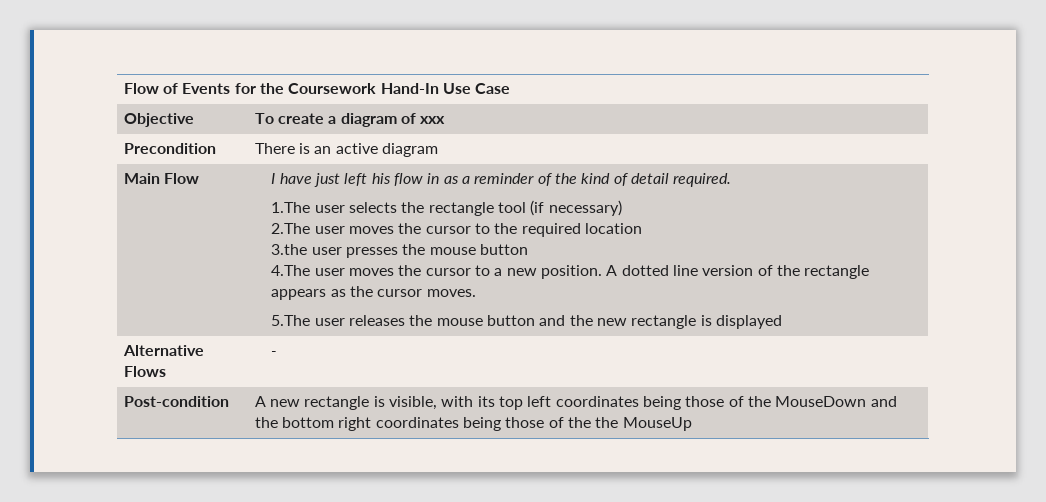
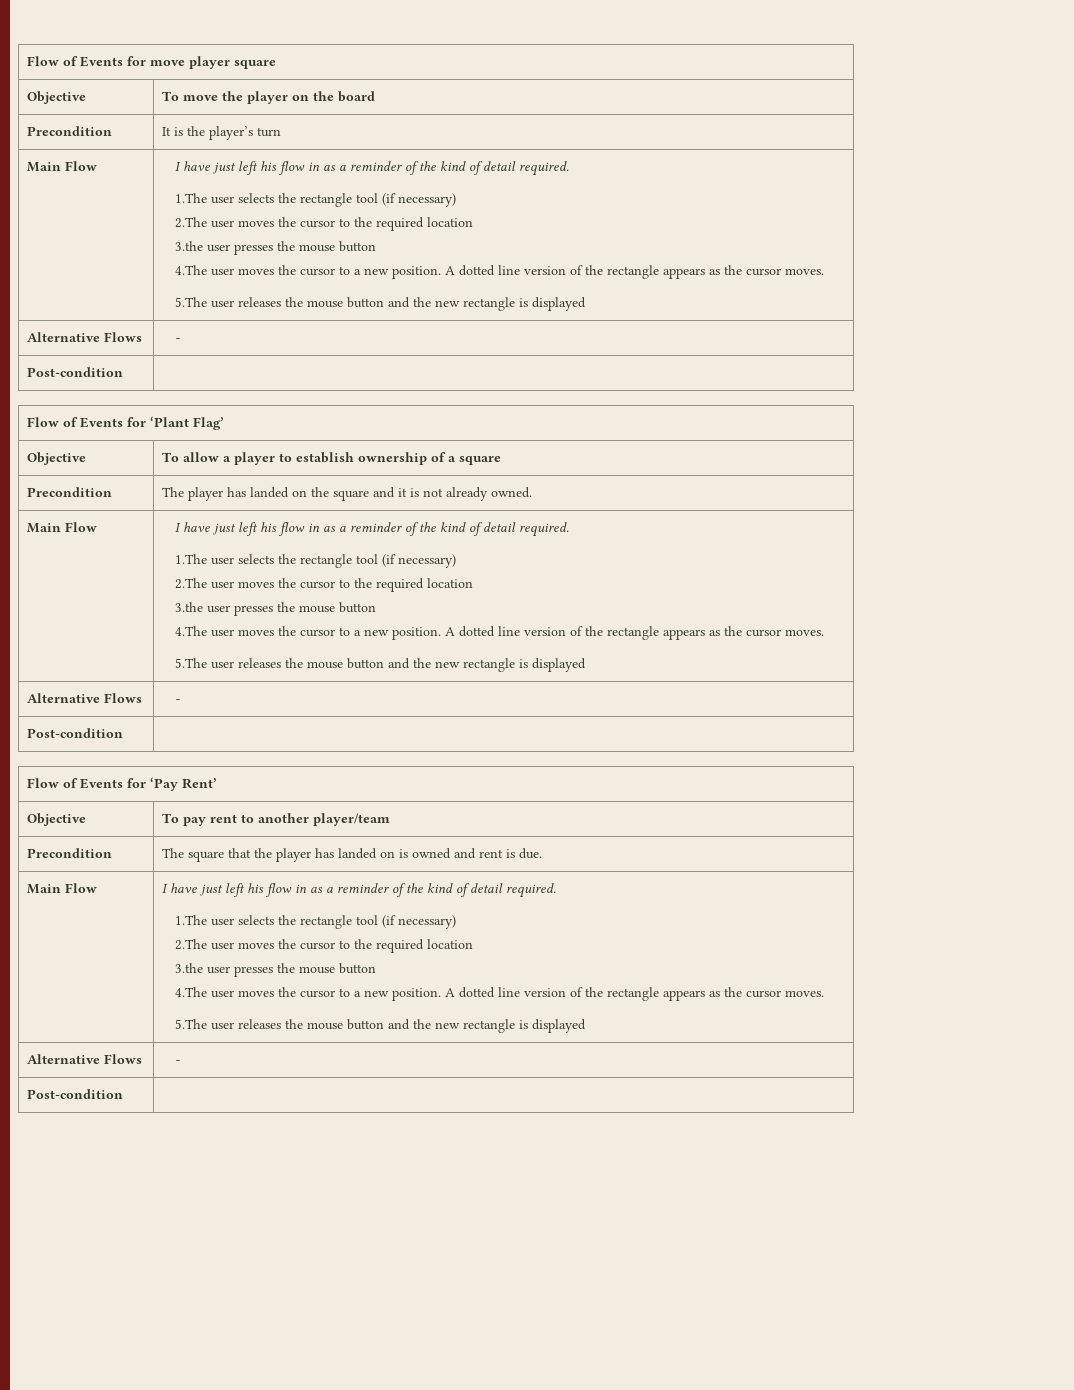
[123,83,511,94] [123,113,194,127] [254,113,446,127] [123,143,216,154] [254,143,439,157] Flow of Events for the Coursework Hand-In Use Case // Objective | To create a diagram of xxx // Precondition | There is an active diagram -> [27,56,277,69] [27,91,87,104] [162,91,376,104] [27,126,113,136] [162,126,282,140] Flow of Events for move player square // Objective | To move the player on the board // Precondition | It is the player’s turn
[254,396,897,410] [254,417,692,431] A new rectangle is visible, with its top left coordinates being those of the MouseDown and the bottom right coordinates being those of the the MouseUp -> [27,416,225,430] [27,452,87,465] [162,452,502,465] [27,487,113,497] [162,487,533,501] [27,522,98,533] [175,522,570,537] [175,554,457,568] [175,578,474,592] [175,602,377,616] [175,626,825,640] [175,658,587,672] [27,693,143,703] [175,699,181,703] [27,728,124,738] [27,777,218,791] [27,813,87,826] [162,813,391,826] [27,848,113,858] [162,848,543,862] [27,883,98,894] [162,883,557,898] [175,915,457,929] [175,939,474,953] [175,963,377,977] [175,987,825,1001] [175,1019,587,1033] [27,1054,143,1064] [175,1060,181,1064] [27,1089,124,1099] // Flow of Events for ‘Plant Flag’ // Objective | To allow a player to establish ownership of a square // Precondition | The player has landed on the square and it is not already owned. // Main Flow | I have just left his flow in as a reminder of the kind of detail required. // 1.The user selects the rectangle tool (if necessary) // 2.The user moves the cursor to the required location // 3.the user presses the mouse button // 4.The user moves the cursor to a new position. A dotted line version of the rectangle appears as the cursor moves. // 5.The user releases the mouse button and the new rectangle is displayed // Alternative Flows | - // Post-condition | // Flow of Events for ‘Pay Rent’ // Objective | To pay rent to another player/team // Precondition | The square that the player has landed on is owned and rent is due. // Main Flow | I have just left his flow in as a reminder of the kind of detail required. // 1.The user selects the rectangle tool (if necessary) // 2.The user moves the cursor to the required location // 3.the user presses the mouse button // 4.The user moves the cursor to a new position. A dotted line version of the rectangle appears as the cursor moves. // 5.The user releases the mouse button and the new rectangle is displayed // Alternative Flows | - // Post-condition |

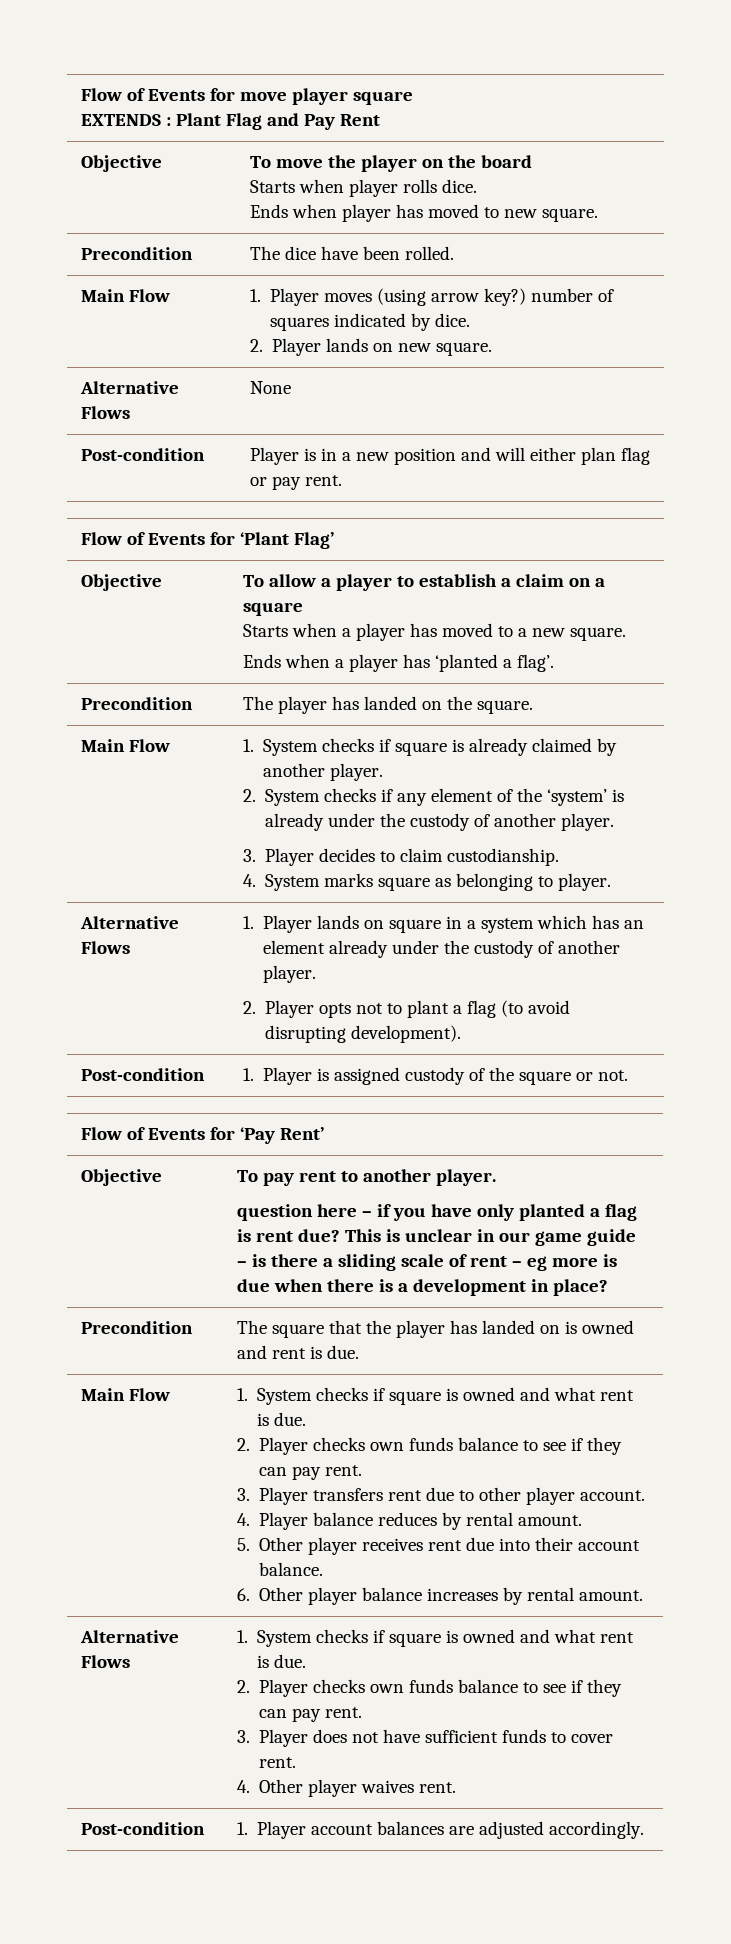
(277, 64) none -> [80,113,380,130] // EXTENDS : Plant Flag and Pay Rent
[27,126,113,136] [162,126,282,140] [27,161,98,172] [175,161,570,176] [175,193,457,207] [175,217,474,231] [175,241,377,255] [175,265,825,279] [175,297,587,311] [27,332,143,342] [175,338,181,342] [27,367,124,377] // Precondition | It is the player’s turn // Main Flow | I have just left his flow in as a reminder of the kind of detail required. // 1.The user selects the rectangle tool (if necessary) // 2.The user moves the cursor to the required location // 3.the user presses the mouse button // 4.The user moves the cursor to a new position. A dotted line version of the rectangle appears as the cursor moves. // 5.The user releases the mouse button and the new rectangle is displayed // Alternative Flows | - // Post-condition | -> [249,179,477,197] [249,204,598,222] [80,247,193,260] [249,246,454,260] [80,289,170,302] [249,288,615,306] [270,313,471,331] [249,338,493,356] [79,381,179,394] [80,406,130,419] [249,381,291,394] [80,448,205,461] [249,447,650,465] [249,475,342,490] // Starts when player rolls dice. // Ends when player has moved to new square. // Precondition | The dice have been rolled. // Main Flow | 1. Player moves (using arrow key?) number of squares indicated by dice. // 2. Player lands on new square. // Alternative Flows | None // Post-condition | Player is in a new position and will either plan flag or pay rent.
[358,452,447,465] ownership of -> [500,574,591,587] a claim on
(502, 460) none -> [242,623,626,641] [242,654,554,672] // Starts when a player has moved to a new square. // Ends when a player has ‘planted a flag’.
[333,487,533,501] [27,522,98,533] [175,522,570,537] [175,554,457,568] [175,578,474,592] [175,602,377,616] [175,626,825,640] [175,658,587,672] [27,693,143,703] [175,699,181,703] [27,728,124,738] square and it is not already owned. // Main Flow | I have just left his flow in as a reminder of the kind of detail required. // 1.The user selects the rectangle tool (if necessary) // 2.The user moves the cursor to the required location // 3.the user presses the mouse button // 4.The user moves the cursor to a new position. A dotted line version of the rectangle appears as the cursor moves. // 5.The user releases the mouse button and the new rectangle is displayed // Alternative Flows | - // Post-condition | -> [476,700,533,714] [80,739,170,752] [242,738,618,756] [263,763,384,781] [242,788,625,806] [265,813,615,831] [242,848,560,866] [242,873,612,891] [79,916,179,929] [80,941,130,954] [242,915,645,933] [263,940,621,958] [263,965,317,983] [242,1000,571,1018] [265,1025,462,1043] [80,1068,205,1081] [242,1067,629,1085] square. // Main Flow | 1. System checks if square is already claimed by another player. // 2. System checks if any element of the ‘system’ is already under the custody of another player. // 3. Player decides to claim custodianship. // 4. System marks square as belonging to player. // Alternative Flows | 1. Player lands on square in a system which has an element already under the custody of another player. // 2. Player opts not to plant a flag (to avoid disrupting development). // Post-condition | 1. Player is assigned custody of the square or not.
[313,813,391,826] player/team -> [435,1169,496,1186] [236,1204,637,1221] [236,1229,636,1246] [236,1254,617,1271] [236,1279,608,1296] player. // question here – if you have only planted a flag is rent due? This is unclear in our game guide – is there a sliding scale of rent – eg more is due when there is a development in place?
[162,883,557,898] [175,915,457,929] [175,939,474,953] [175,963,377,977] [175,987,825,1001] [175,1019,587,1033] [27,1054,143,1064] [175,1060,181,1064] [27,1089,124,1099] I have just left his flow in as a reminder of the kind of detail required. // 1.The user selects the rectangle tool (if necessary) // 2.The user moves the cursor to the required location // 3.the user presses the mouse button // 4.The user moves the cursor to a new position. A dotted line version of the rectangle appears as the cursor moves. // 5.The user releases the mouse button and the new rectangle is displayed // Alternative Flows | - // Post-condition | -> [236,1387,635,1405] [257,1412,307,1426] [236,1437,623,1455] [259,1465,363,1480] [236,1487,646,1505] [236,1512,583,1530] [236,1537,641,1555] [259,1562,324,1576] [236,1587,644,1605] [79,1630,179,1643] [80,1655,130,1668] [236,1629,635,1647] [257,1654,307,1668] [236,1679,623,1697] [259,1707,363,1722] [236,1729,614,1747] [259,1757,297,1768] [236,1779,457,1797] [80,1822,205,1835] [236,1821,645,1839] 1. System checks if square is owned and what rent is due. // 2. Player checks own funds balance to see if they can pay rent. // 3. Player transfers rent due to other player account. // 4. Player balance reduces by rental amount. // 5. Other player receives rent due into their account balance. // 6. Other player balance increases by rental amount. // Alternative Flows | 1. System checks if square is owned and what rent is due. // 2. Player checks own funds balance to see if they can pay rent. // 3. Player does not have sufficient funds to cover rent. // 4. Other player waives rent. // Post-condition | 1. Player account balances are adjusted accordingly.

